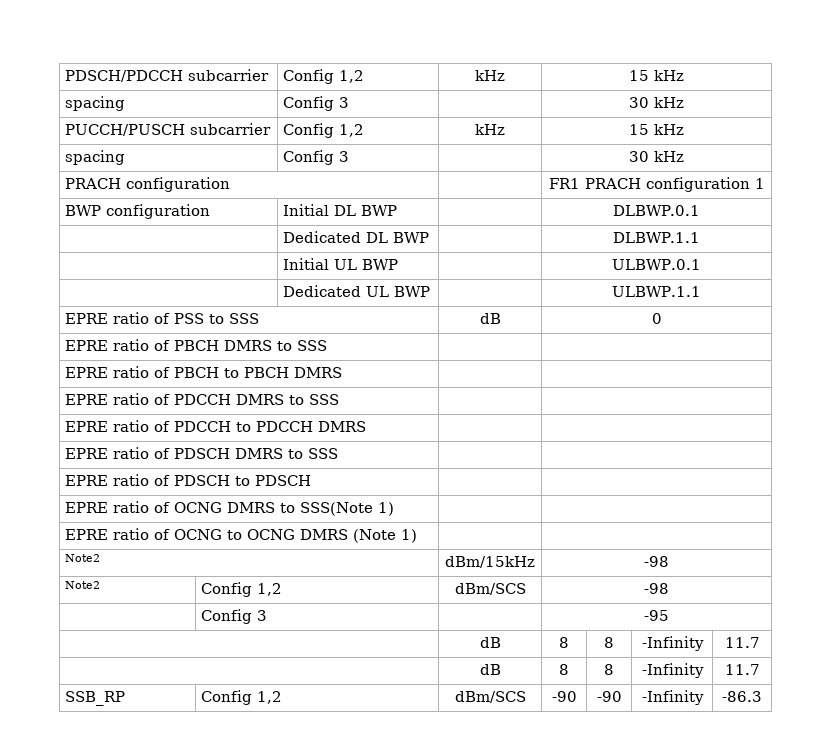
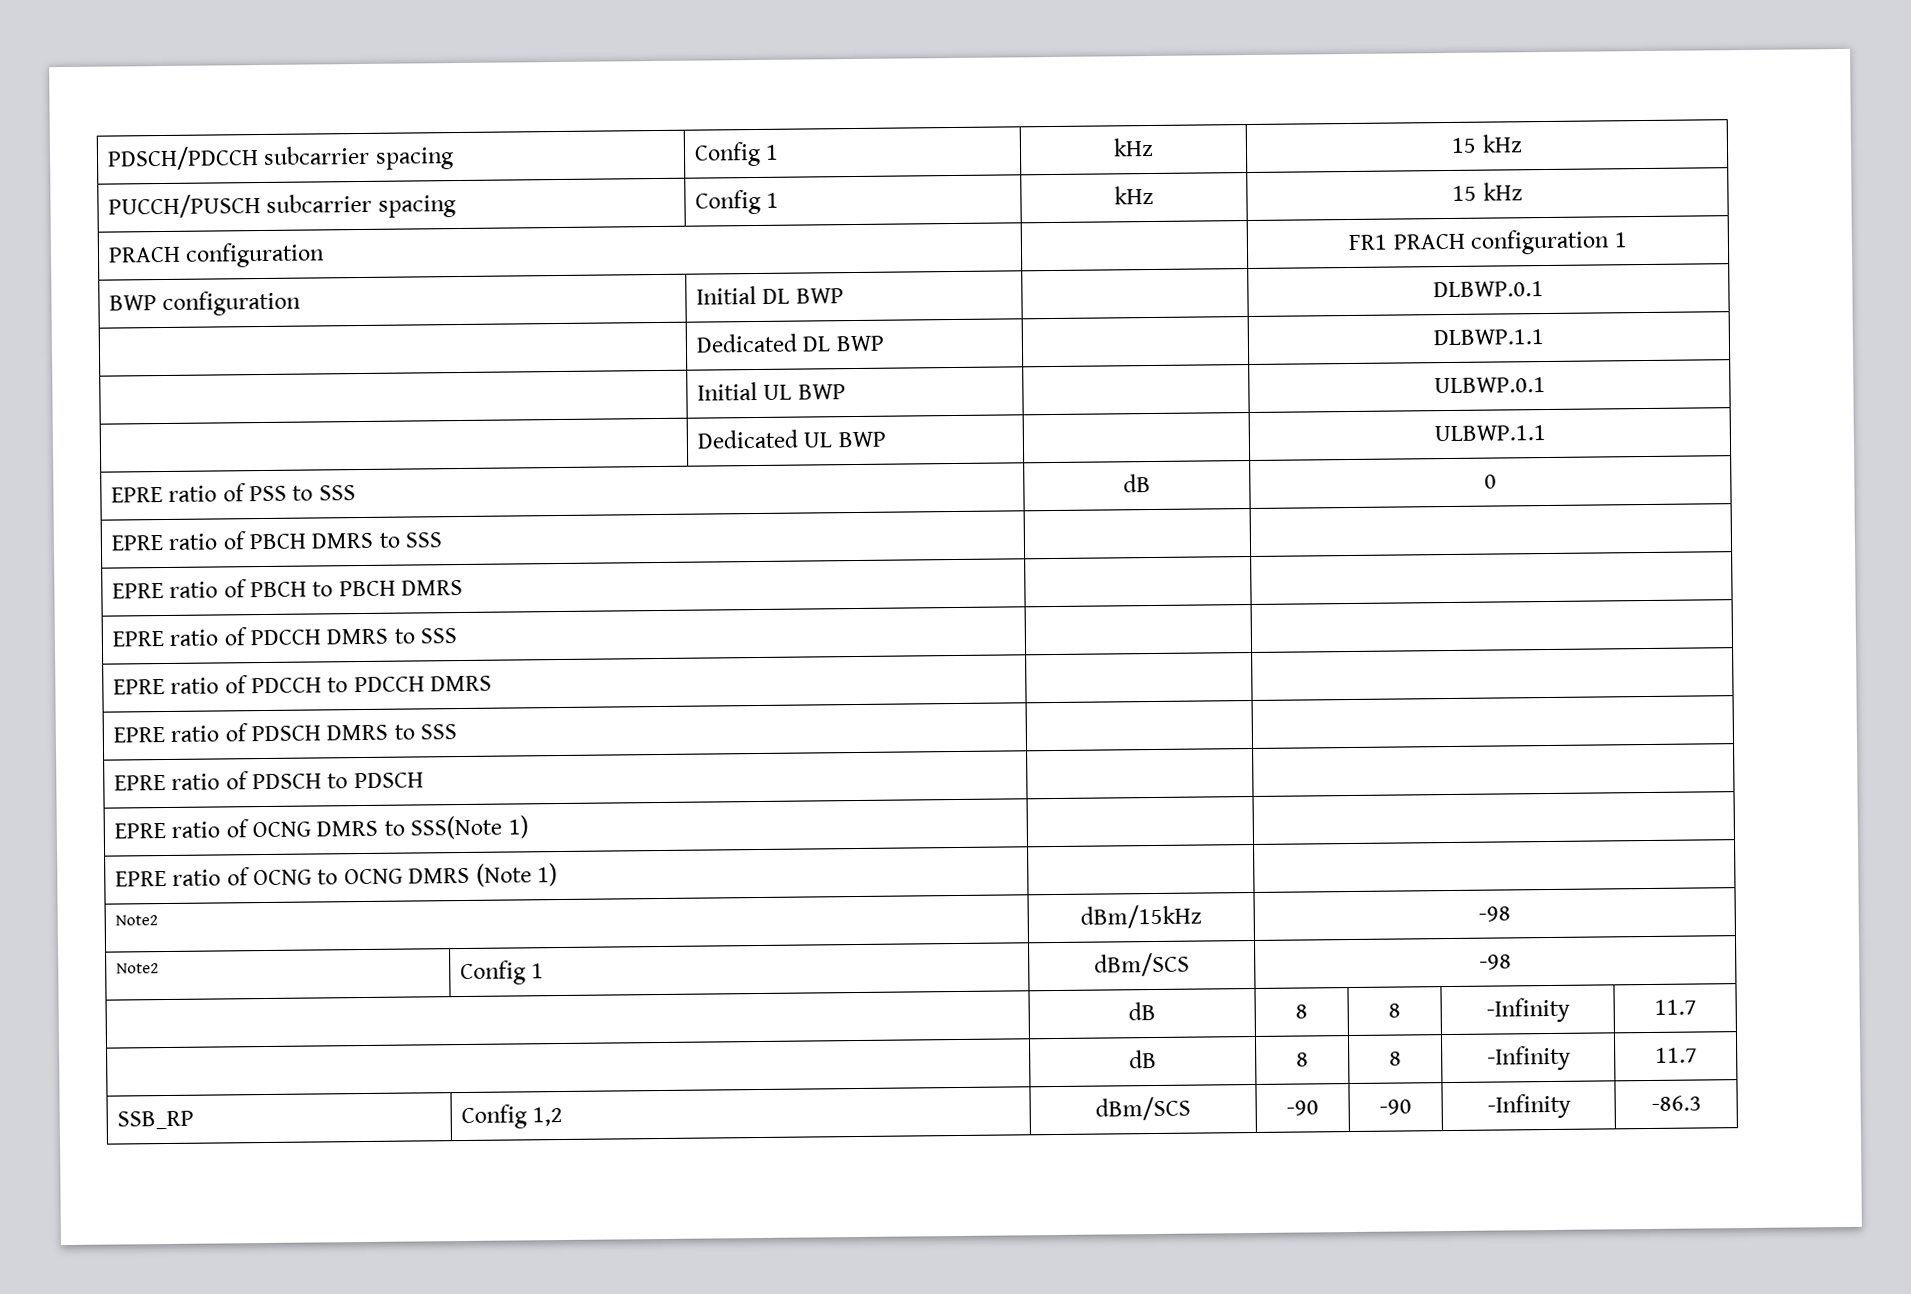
[283,69,365,84] [475,70,505,81] [629,70,684,81] [65,96,126,111] [283,96,350,111] [629,97,684,108] [65,123,272,136] [283,123,365,138] [475,124,505,135] [629,124,684,135] [65,150,126,165] [283,150,350,165] [629,151,649,162] | Config 1,2 | kHz | 15 kHz // spacing | Config 3 | | 30 kHz // PUCCH/PUSCH subcarrier | Config 1,2 | kHz | 15 kHz // spacing | Config 3 | | 30 -> [374,147,454,170] [693,141,780,167] [1113,137,1154,157] [1451,134,1523,153] [107,193,456,219] [694,189,780,215] [1114,185,1154,205] [1452,185,1478,201] spacing | Config 1 | kHz | 15 kHz // PUCCH/PUSCH subcarrier spacing | Config 1 | kHz | 15
[257,583,283,596] 1,2 -> [531,963,545,979] 1
[201,609,268,624] [644,610,669,621] // | Config 3 | | -95 -> (1513, 962) none

